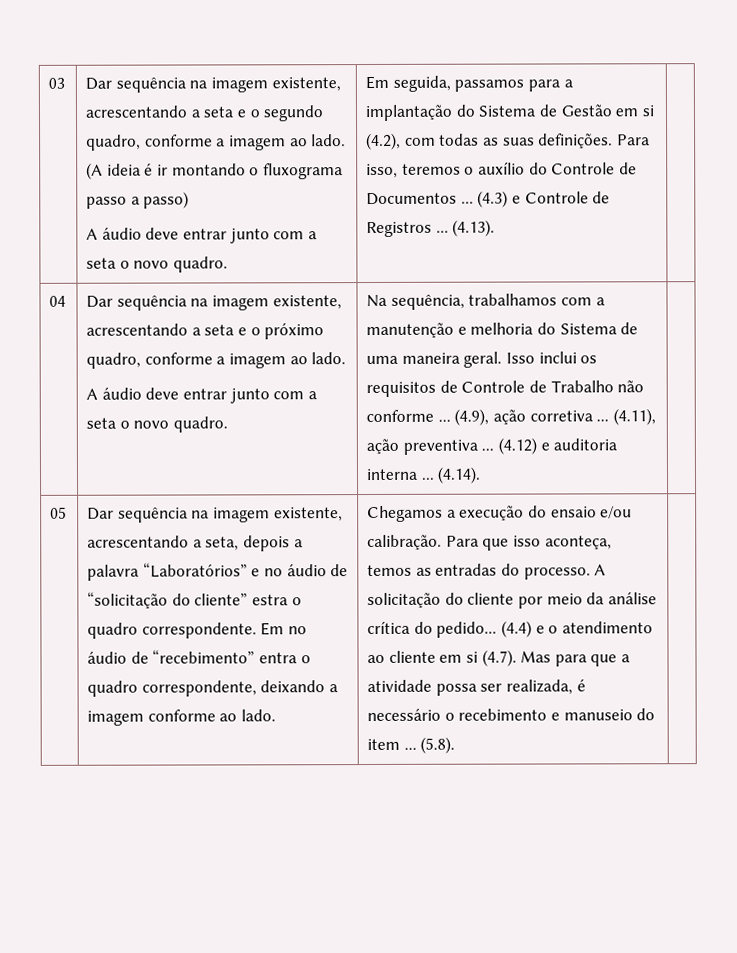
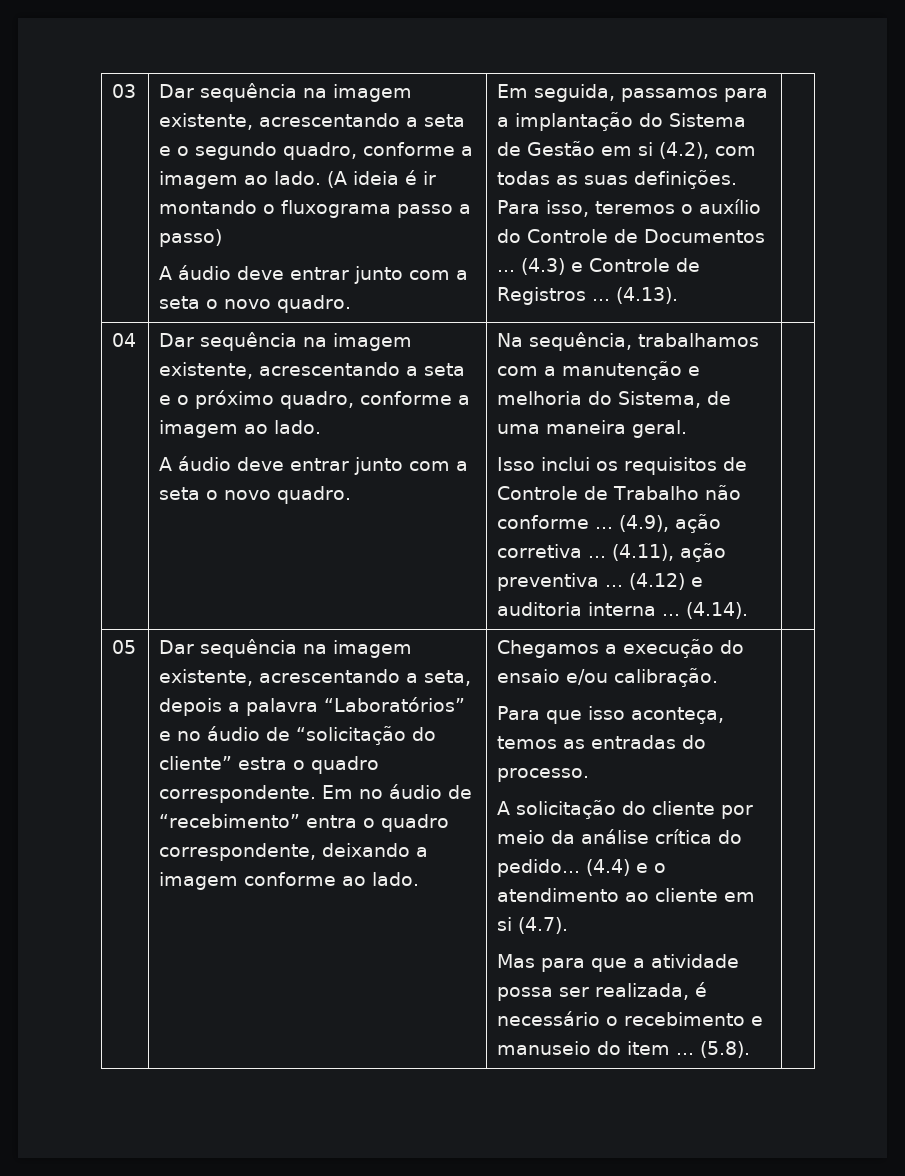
[559,323,617,335] Sistema -> [618,391,702,408] Sistema,
(503, 359) none -> (688, 429) //
(443, 542) none -> (719, 677) //
(591, 573) none -> (590, 775) //
(517, 658) none -> (569, 925) //

